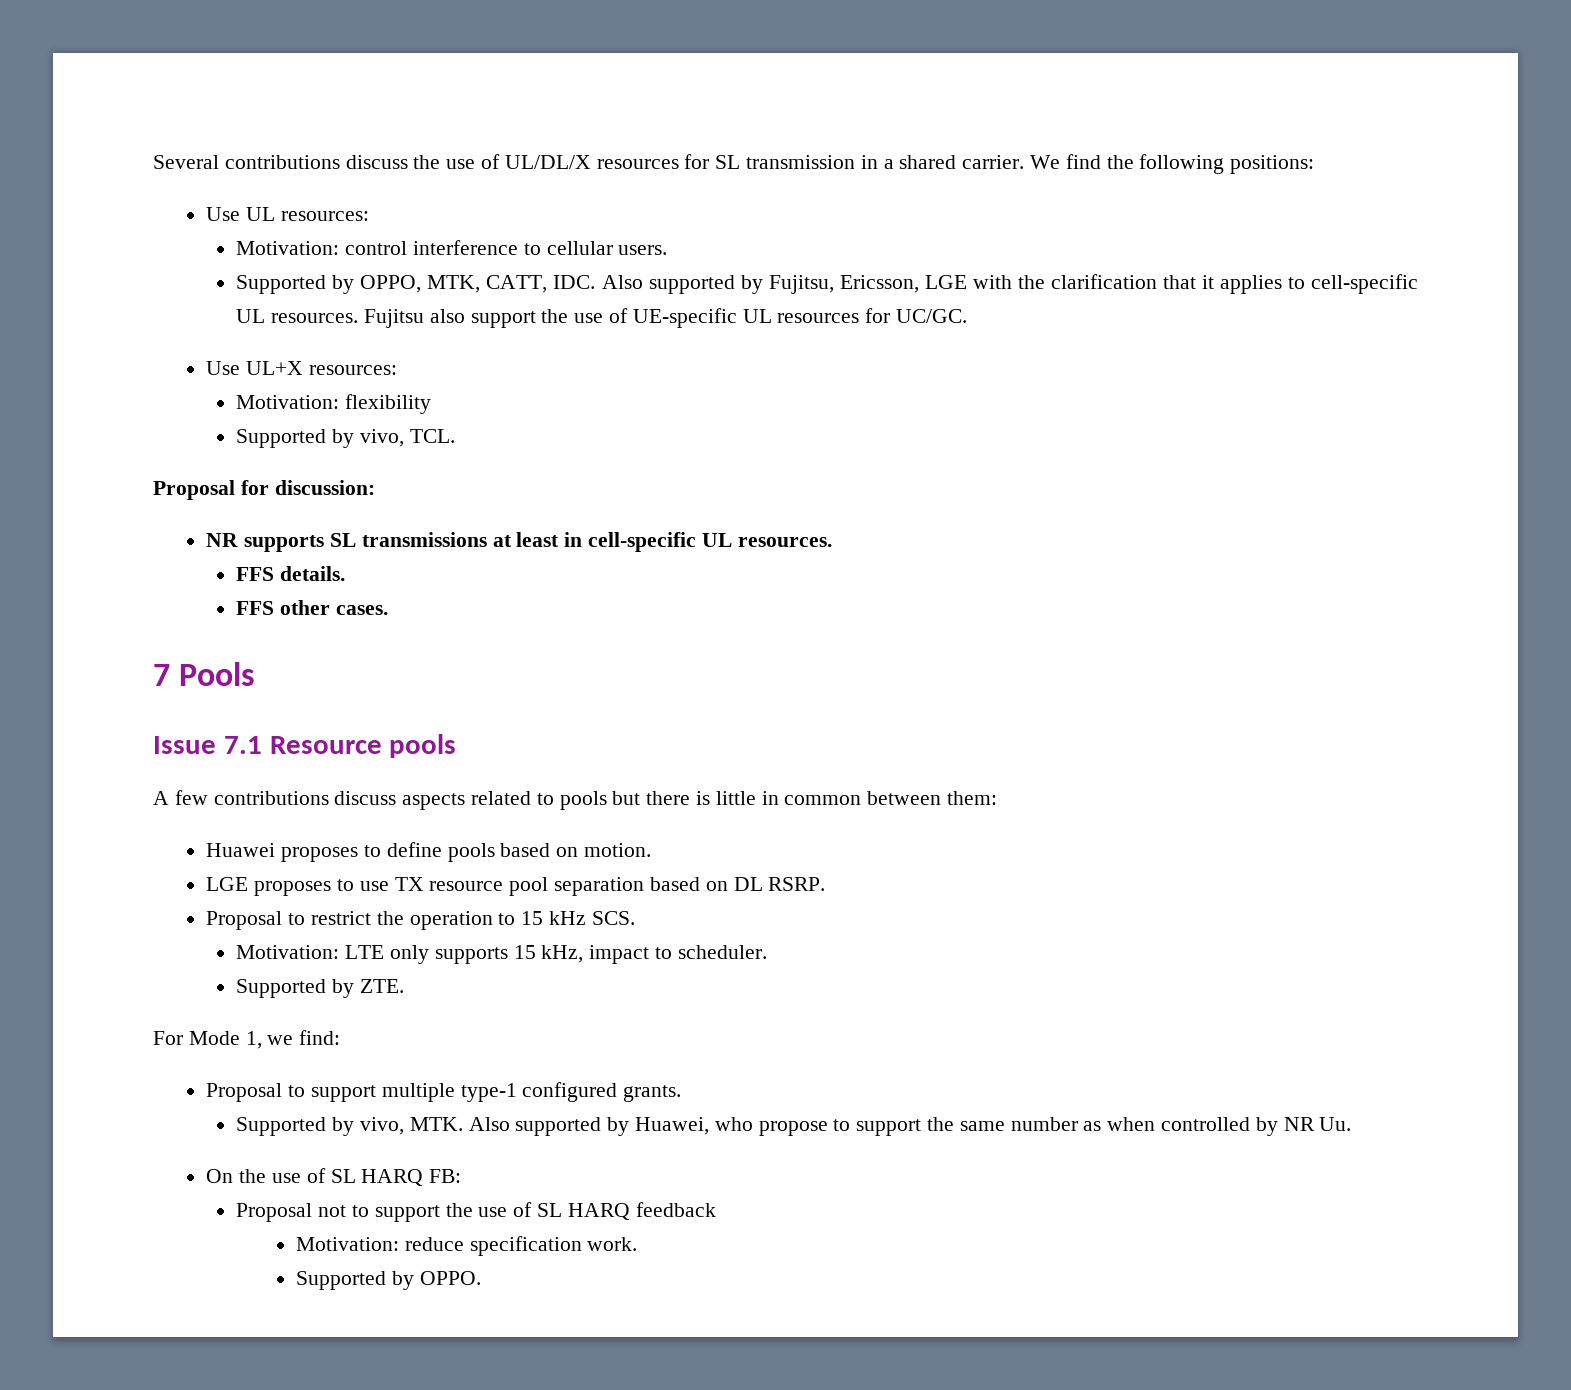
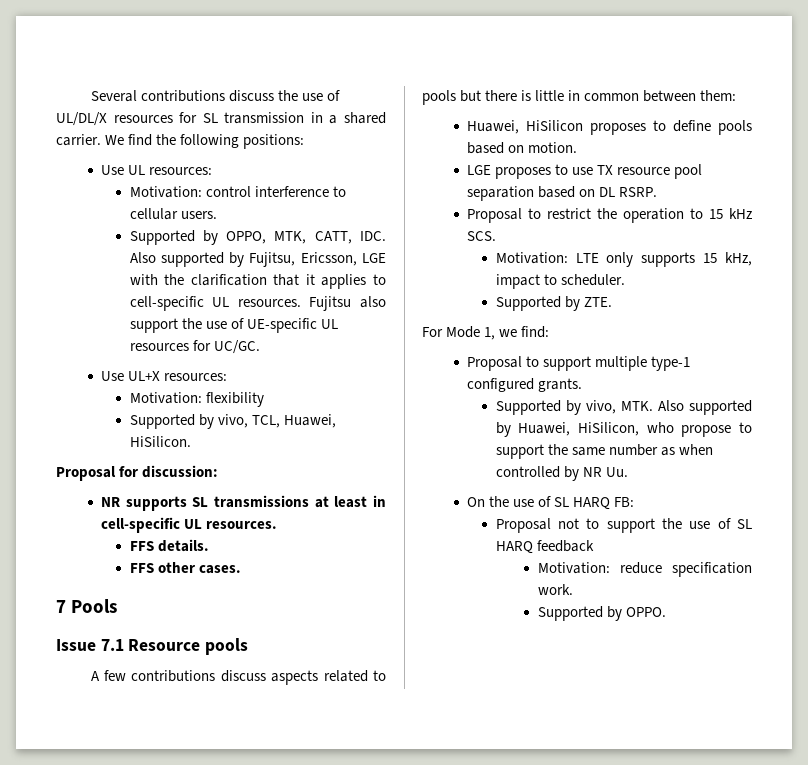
[409,429,455,443] TCL. -> [251,414,336,428] [129,436,191,447] TCL, Huawei, HiSilicon.
[206,843,276,857] Huawei -> [467,120,584,134] Huawei, HiSilicon
(709, 1126) none -> [578,422,640,436] HiSilicon,

